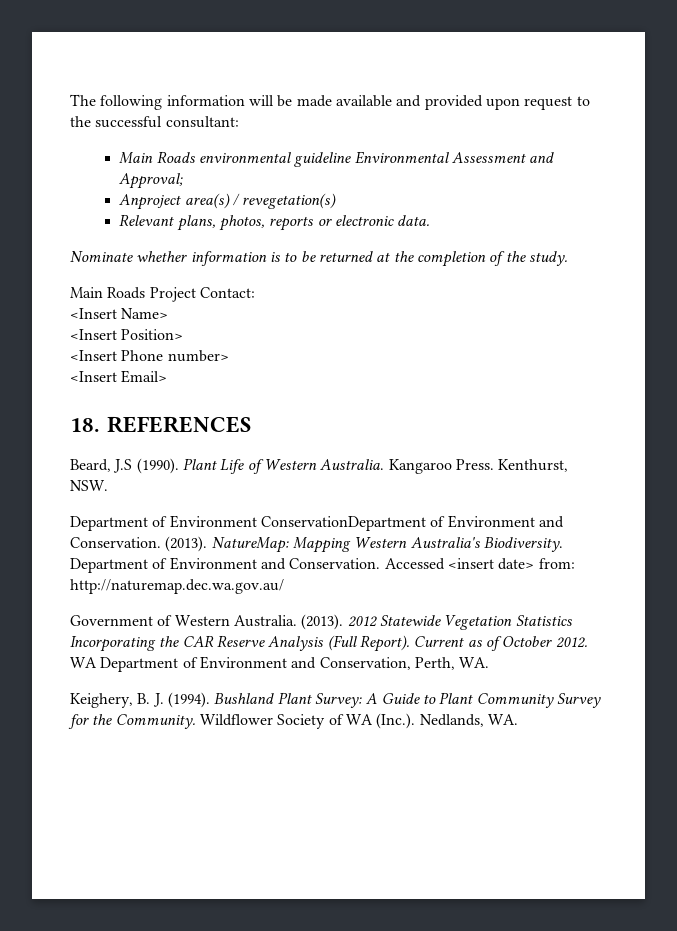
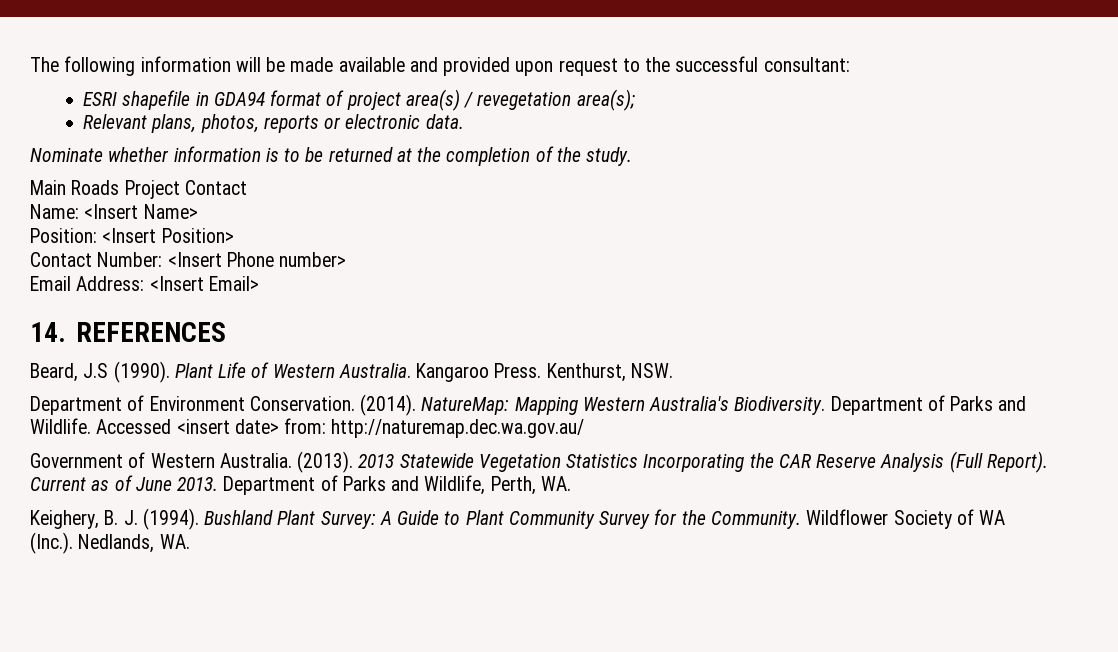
[119,151,555,167] [119,173,184,189] [119,193,337,210] Main Roads environmental guideline Environmental Assessment and Approval; // Anproject area(s) / revegetation(s) -> [83,89,635,111] ESRI shapefile in GDA94 format of project area(s) / revegetation area(s);
[199,287,255,298] Contact: // -> [184,180,247,195] [30,204,79,219] Contact // Name:
(169, 313) none -> [30,228,97,243] Position:
(184, 334) none -> [30,252,163,267] Contact Number:
(229, 356) none -> [30,276,145,291] Email Address:
[70,418,99,432] 18. -> [30,322,66,342] 14.
[260,515,564,531] [70,536,208,552] ConservationDepartment of Environment and Conservation. (2013). -> [249,394,417,416] Conservation. (2014).
[169,557,381,570] Environment and Conservation. -> [950,396,1027,411] [30,418,91,434] Parks and Wildlife.
[347,616,378,627] 2012 -> [358,454,395,468] 2013
[502,636,588,648] [70,656,411,672] October 2012. WA Department of Environment and Conservation, -> [135,475,486,495] June 2013. Department of Parks and Wildlife,

